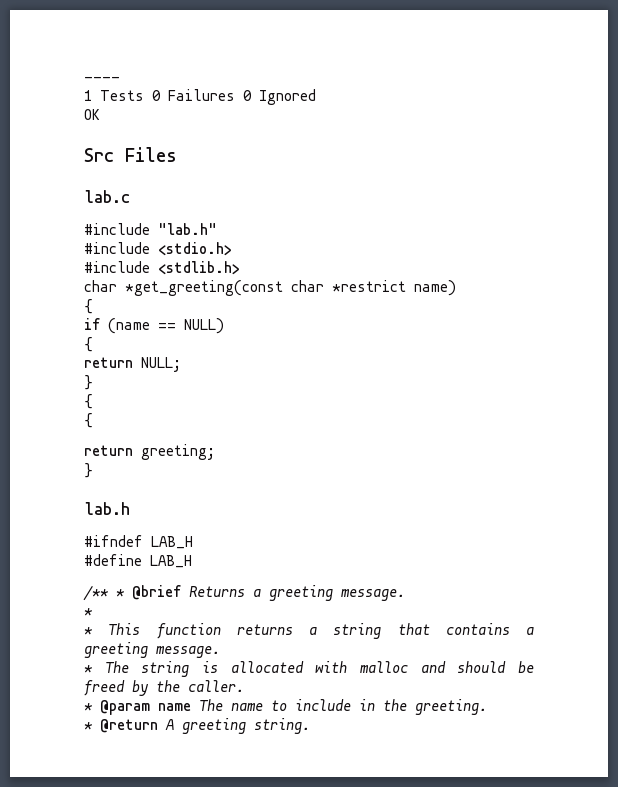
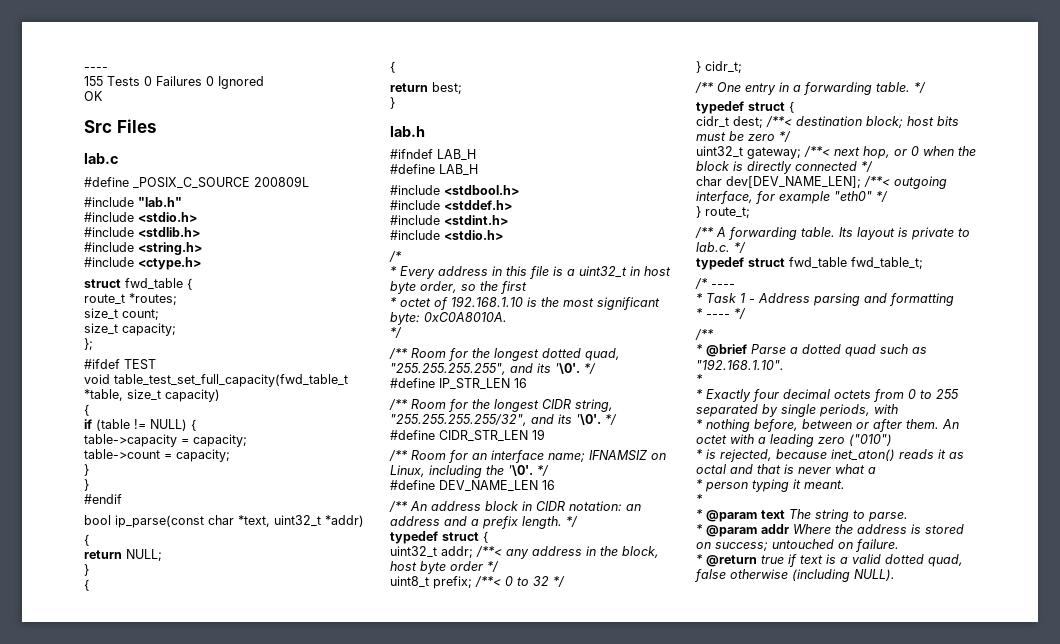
[84,76,120,82] [84,90,92,101] ---- // 1 -> [84,67,108,71] [84,76,103,86] ---- // 155
(130, 196) none -> [84,176,309,189] // #define _POSIX_C_SOURCE 200809L
[84,280,456,296] char *get_greeting(const char *restrict name) -> [84,242,202,255] [84,257,201,270] [84,278,192,290] [84,293,177,305] [84,308,159,320] [84,323,176,336] [84,338,93,350] [84,359,156,370] [84,374,348,387] [84,389,220,402] #include <string.h> // #include <ctype.h> // struct fwd_table { // route_t *routes; // size_t count; // size_t capacity; // }; // #ifdef TEST // void table_test_set_full_capacity(fwd_table_t *table, size_t capacity)
[108,318,176,334] (name == -> [96,419,146,431] (table !=
(224, 326) none -> [191,419,196,431] [84,434,247,447] [84,449,230,462] [84,464,89,476] [84,479,89,491] [84,494,122,504] [84,515,364,528] { // table->capacity = capacity; // table->count = capacity; // } // } // #endif // bool ip_parse(const char *text, uint32_t *addr)
[141,444,215,460] greeting; -> [432,82,462,94] best;
[83,585,405,601] [84,608,92,616] [84,623,534,639] [84,642,220,658] [84,661,534,677] [84,680,244,696] [84,699,487,715] [84,718,310,734] /** * @brief Returns a greeting message. // * // * This function returns a string that contains a greeting message. // * The string is allocated with malloc and should be freed by the caller. // * @param name The name to include in the greeting. // * @return A greeting string. -> [390,185,519,195] [390,200,512,210] [390,215,508,225] [390,230,503,240] [389,251,402,262] [390,266,671,279] [390,281,527,294] [390,296,660,310] [390,312,507,325] [390,327,402,338] [389,348,620,361] [390,363,596,375] [390,378,527,390] [389,399,613,412] [390,414,617,426] [390,429,545,442] [389,450,666,463] [390,465,549,478] [390,480,555,492] [389,501,641,512] [390,516,578,529] [390,531,488,544] [390,546,659,559] [390,561,499,574] [390,576,565,589] [696,61,742,73] [695,82,926,95] [696,101,794,114] [696,116,959,128] [696,131,791,142] [696,146,976,159] [696,161,873,174] [696,176,947,189] [696,191,888,204] [696,206,750,218] [695,227,970,240] [696,242,746,253] [696,257,923,270] [695,278,735,289] [696,293,954,306] [696,308,746,319] [695,329,714,340] [696,344,927,357] [696,359,784,370] [696,374,703,384] [696,389,959,402] [696,404,898,417] [696,419,959,432] [696,434,892,447] [696,449,964,462] [696,464,876,474] [696,479,845,492] [696,494,703,504] [696,509,908,522] [696,524,964,537] [696,539,899,552] [696,554,963,567] [694,569,895,582] #include <stdbool.h> // #include <stddef.h> // #include <stdint.h> // #include <stdio.h> // /* // * Every address in this file is a uint32_t in host byte order, so the first // * octet of 192.168.1.10 is the most significant byte: 0xC0A8010A. // */ // /** Room for the longest dotted quad, "255.255.255.255", and its '\0'. */ // #define IP_STR_LEN 16 // /** Room for the longest CIDR string, "255.255.255.255/32", and its '\0'. */ // #define CIDR_STR_LEN 19 // /** Room for an interface name; IFNAMSIZ on Linux, including the '\0'. */ // #define DEV_NAME_LEN 16 // /** An address block in CIDR notation: an address and a prefix length. */ // typedef struct { // uint32_t addr; /**< any address in the block, host byte order */ // uint8_t prefix; /**< 0 to 32 */ // } cidr_t; // /** One entry in a forwarding table. */ // typedef struct { // cidr_t dest; /**< destination block; host bits must be zero */ // uint32_t gateway; /**< next hop, or 0 when the block is directly connected */ // char dev[DEV_NAME_LEN]; /**< outgoing interface, for example "eth0" */ // } route_t; // /** A forwarding table. Its layout is private to lab.c. */ // typedef struct fwd_table fwd_table_t; // /* ---- // * Task 1 - Address parsing and formatting // * ---- */ // /** // * @brief Parse a dotted quad such as "192.168.1.10". // * // * Exactly four decimal octets from 0 to 255 separated by single periods, with // * nothing before, between or after them. An octet with a leading zero ("010") // * is rejected, because inet_aton() reads it as octal and that is never what a // * person typing it meant. // * // * @param text The string to parse. // * @param addr Where the address is stored on success; untouched on failure. // * @return true if text is a valid dotted quad, false otherwise (including NULL).

